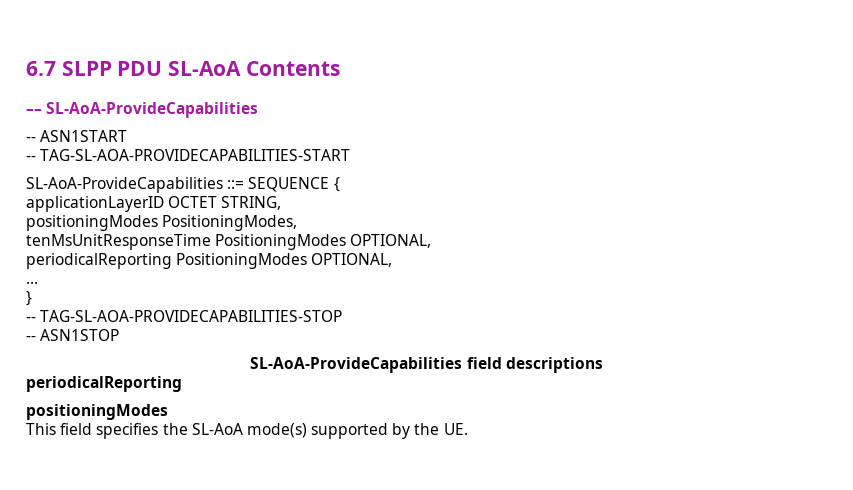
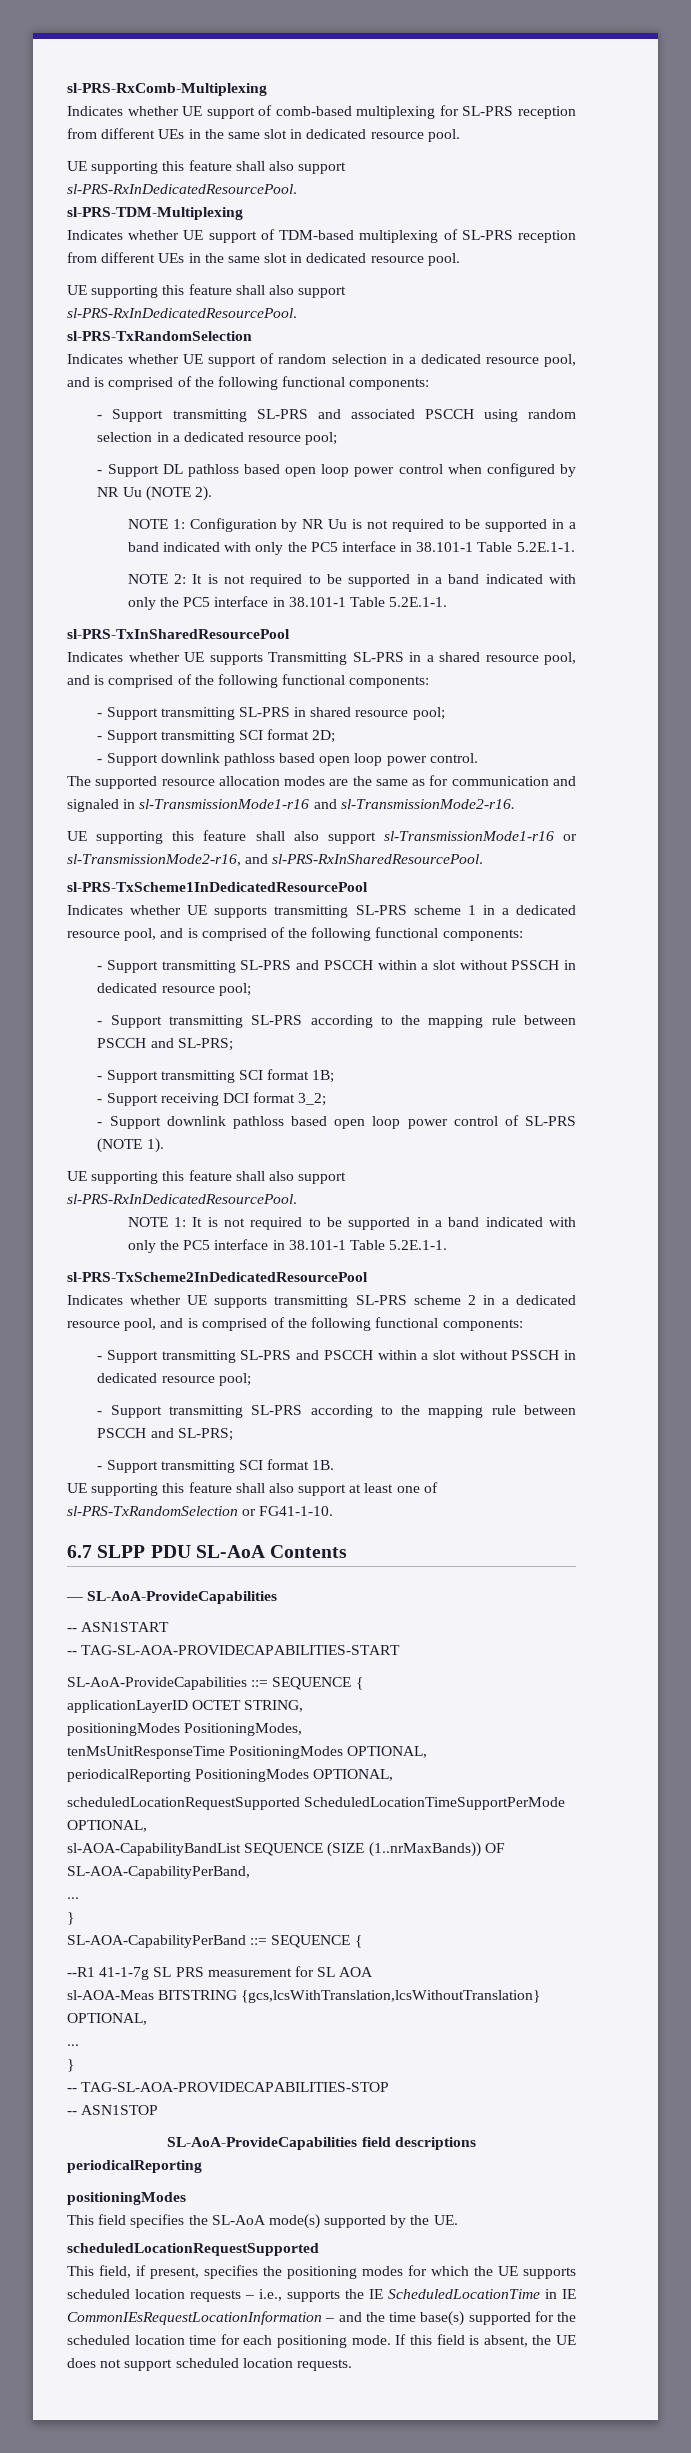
(26, 68) none -> [67,83,267,96] [67,105,576,119] [67,128,460,142] [67,160,347,174] [67,184,297,194] [67,207,243,220] [67,229,576,243] [67,252,460,266] [67,284,347,298] [67,308,297,318] [67,331,252,341] [67,353,576,367] [67,376,430,390] [97,409,576,422] [97,432,338,445] [97,463,576,477] [97,486,212,501] [127,518,577,532] [127,541,575,555] [127,574,576,587] [127,596,448,610] [67,629,290,639] [67,652,576,665] [67,674,430,688] [97,707,445,720] [97,729,336,743] [97,753,478,766] [67,775,576,789] [67,799,515,812] [67,830,577,844] [67,854,484,866] [67,882,368,892] [67,905,577,918] [67,927,523,941] [97,960,576,973] [97,983,251,996] [97,1015,576,1028] [97,1038,233,1051] [97,1069,335,1083] [97,1092,327,1106] [97,1115,577,1129] [97,1138,164,1153] [67,1170,347,1184] [67,1194,297,1204] [127,1217,576,1230] [127,1239,448,1253] [67,1272,368,1282] [67,1295,577,1308] [67,1317,523,1331] [97,1350,576,1363] [97,1373,251,1386] [97,1405,576,1418] [97,1428,233,1441] [97,1459,335,1473] [67,1482,438,1496] [67,1506,334,1516] sl-PRS-RxComb-Multiplexing // Indicates whether UE support of comb-based multiplexing for SL-PRS reception from different UEs in the same slot in dedicated resource pool. // UE supporting this feature shall also support sl-PRS-RxInDedicatedResourcePool. // sl-PRS-TDM-Multiplexing // Indicates whether UE support of TDM-based multiplexing of SL-PRS reception from different UEs in the same slot in dedicated resource pool. // UE supporting this feature shall also support sl-PRS-RxInDedicatedResourcePool. // sl-PRS-TxRandomSelection // Indicates whether UE support of random selection in a dedicated resource pool, and is comprised of the following functional components: // - Support transmitting SL-PRS and associated PSCCH using random selection in a dedicated resource pool; // - Support DL pathloss based open loop power control when configured by NR Uu (NOTE 2). // NOTE 1: Configuration by NR Uu is not required to be supported in a band indicated with only the PC5 interface in 38.101-1 Table 5.2E.1-1. // NOTE 2: It is not required to be supported in a band indicated with only the PC5 interface in 38.101-1 Table 5.2E.1-1. // sl-PRS-TxInSharedResourcePool // Indicates whether UE supports Transmitting SL-PRS in a shared resource pool, and is comprised of the following functional components: // - Support transmitting SL-PRS in shared resource pool; // - Support transmitting SCI format 2D; // - Support downlink pathloss based open loop power control. // The supported resource allocation modes are the same as for communication and signaled in sl-TransmissionMode1-r16 and sl-TransmissionMode2-r16. // UE supporting this feature shall also support sl-TransmissionMode1-r16 or sl-TransmissionMode2-r16, and sl-PRS-RxInSharedResourcePool. // sl-PRS-TxScheme1InDedicatedResourcePool // Indicates whether UE supports transmitting SL-PRS scheme 1 in a dedicated resource pool, and is comprised of the following functional components: // - Support transmitting SL-PRS and PSCCH within a slot without PSSCH in dedicated resource pool; // - Support transmitting SL-PRS according to the mapping rule between PSCCH and SL-PRS; // - Support transmitting SCI format 1B; // - Support receiving DCI format 3_2; // - Support downlink pathloss based open loop power control of SL-PRS (NOTE 1). // UE supporting this feature shall also support sl-PRS-RxInDedicatedResourcePool. // NOTE 1: It is not required to be supported in a band indicated with only the PC5 interface in 38.101-1 Table 5.2E.1-1. // sl-PRS-TxScheme2InDedicatedResourcePool // Indicates whether UE supports transmitting SL-PRS scheme 2 in a dedicated resource pool, and is comprised of the following functional components: // - Support transmitting SL-PRS and PSCCH within a slot without PSSCH in dedicated resource pool; // - Support transmitting SL-PRS according to the mapping rule between PSCCH and SL-PRS; // - Support transmitting SCI format 1B. // UE supporting this feature shall also support at least one of sl-PRS-TxRandomSelection or FG41-1-10. //
(393, 260) none -> [67,1797,566,1810] [67,1820,147,1832] [67,1842,505,1857] [67,1866,250,1879] [67,1897,79,1899] [67,1912,74,1925] [67,1935,362,1948] [67,1966,374,1980] [67,1990,541,2003] [67,2013,147,2025] // scheduledLocationRequestSupported ScheduledLocationTimeSupportPerMode OPTIONAL, // sl-AOA-CapabilityBandList SEQUENCE (SIZE (1..nrMaxBands)) OF SL-AOA-CapabilityPerBand, // ... // } // SL-AOA-CapabilityPerBand ::= SEQUENCE { // --R1 41-1-7g SL PRS measurement for SL AOA // sl-AOA-Meas BITSTRING {gcs,lcsWithTranslation,lcsWithoutTranslation} OPTIONAL,
(468, 429) none -> [67,2243,319,2256] [67,2265,576,2279] [67,2289,576,2302] [67,2311,576,2326] [67,2334,577,2348] [67,2358,352,2371] // scheduledLocationRequestSupported // This field, if present, specifies the positioning modes for which the UE supports scheduled location requests – i.e., supports the IE ScheduledLocationTime in IE CommonIEsRequestLocationInformation – and the time base(s) supported for the scheduled location time for each positioning mode. If this field is absent, the UE does not support scheduled location requests.

